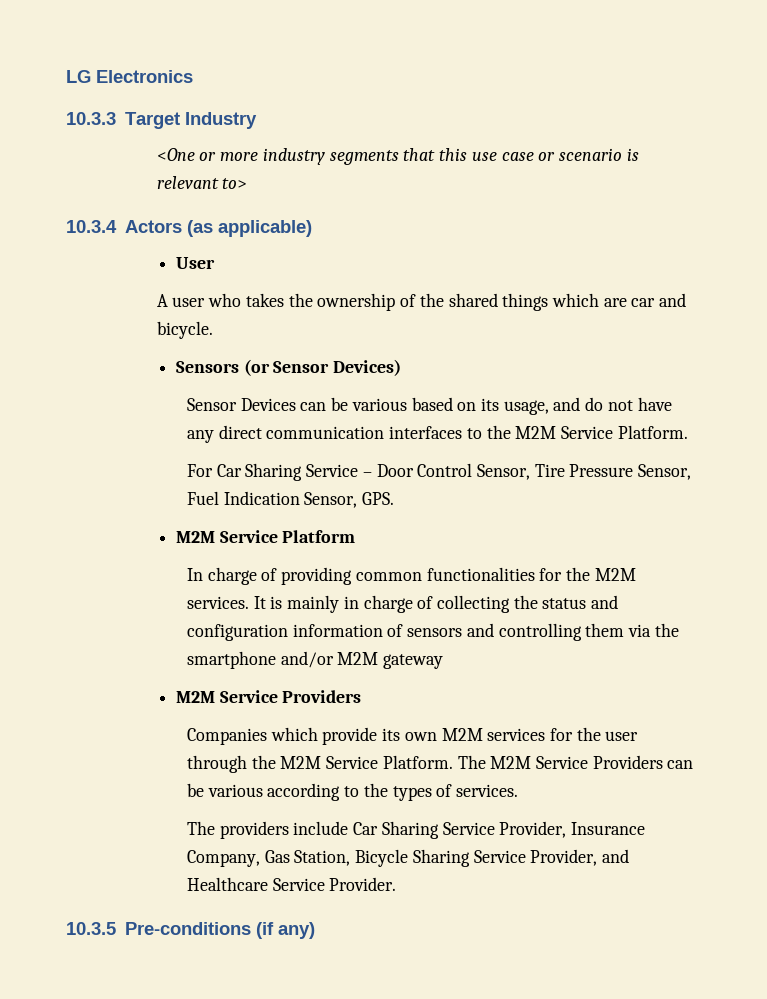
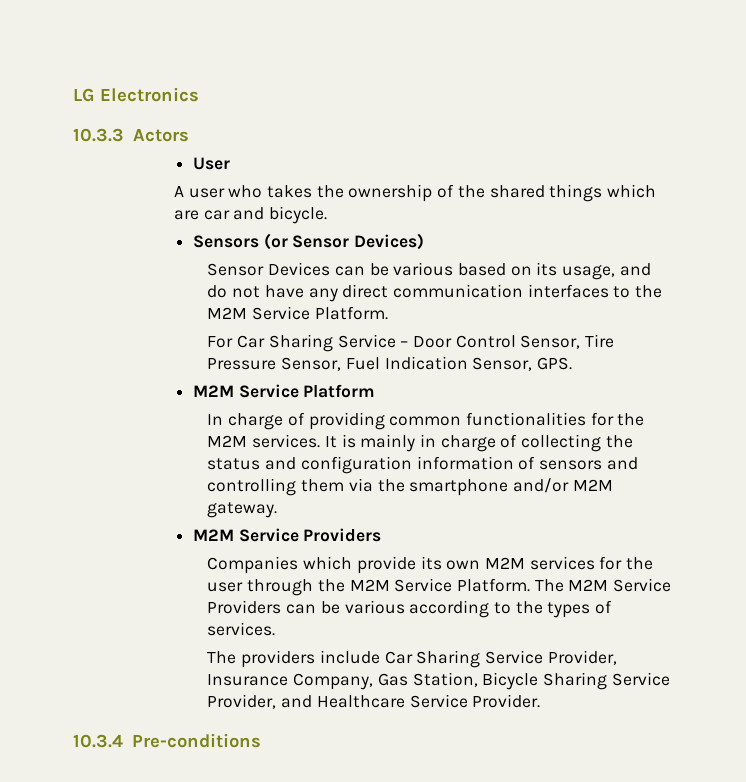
[124,112,257,129] [156,148,639,165] [156,176,248,189] [66,220,117,233] Target Industry // <One or more industry segments that this use case or scenario is relevant to> // 10.3.4 -> (124, 135) none
[186,220,312,237] (as applicable) -> (189, 135) none
[383,654,444,669] gateway -> [207,502,278,518] gateway.
[66,922,315,939] 10.3.5 Pre-conditions (if any) -> [73,733,261,748] 10.3.4 Pre-conditions

